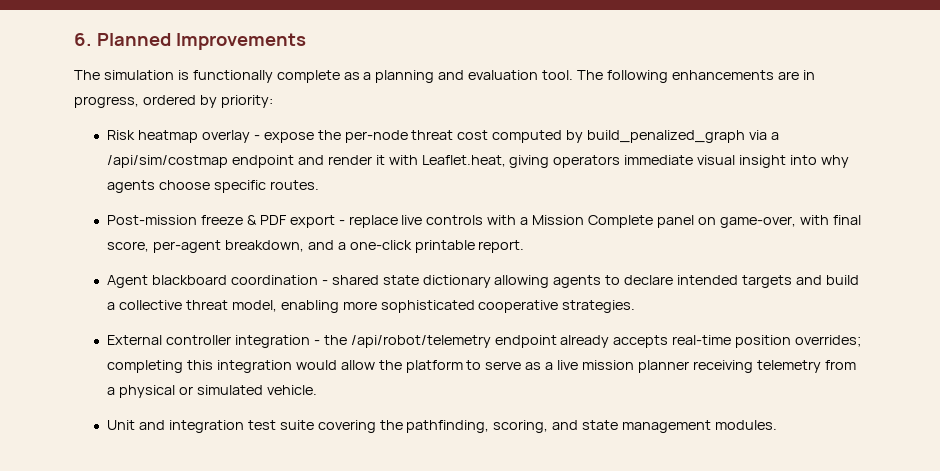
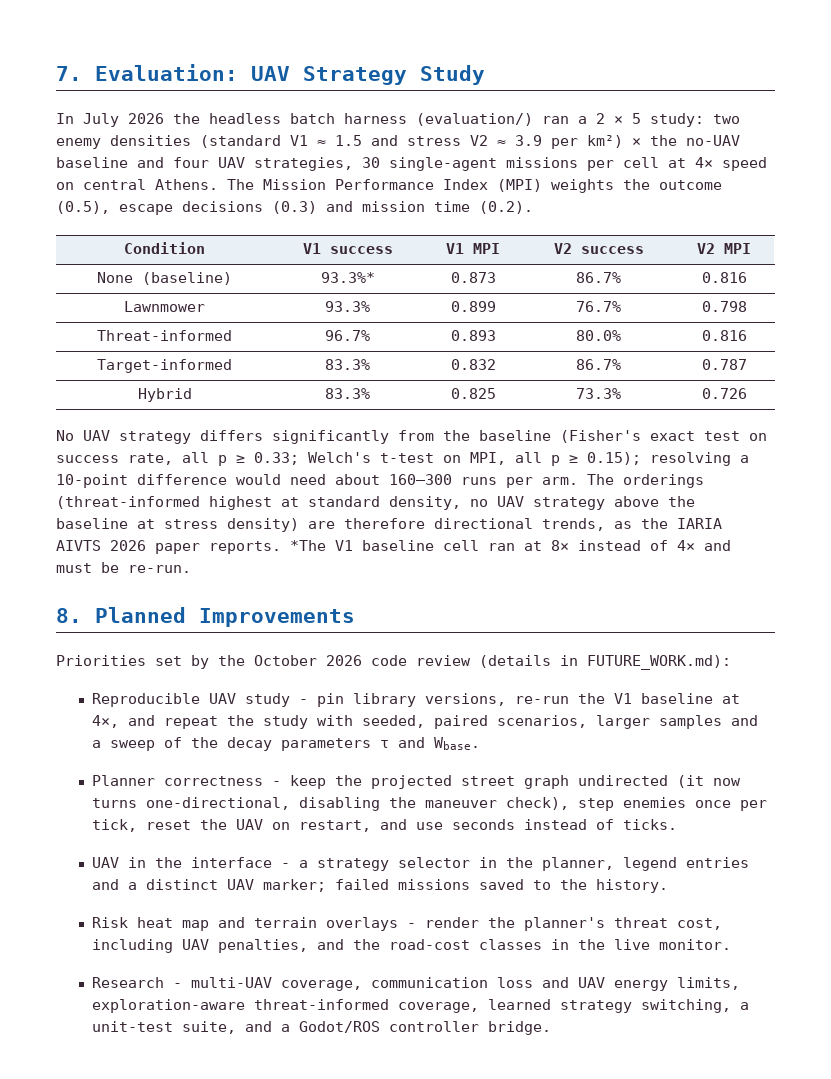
[74,33,306,50] [74,70,815,83] [74,95,273,108] [107,130,779,143] [107,155,849,168] [107,180,319,193] [107,215,861,228] [107,240,525,253] [107,275,859,288] [107,300,636,313] [107,335,862,348] [107,360,856,373] [107,385,317,398] [107,420,778,433] 6. Planned Improvements // The simulation is functionally complete as a planning and evaluation tool. The following enhancements are in progress, ordered by priority: // Risk heatmap overlay - expose the per-node threat cost computed by build_penalized_graph via a /api/sim/costmap endpoint and render it with Leaflet.heat, giving operators immediate visual insight into why agents choose specific routes. // Post-mission freeze & PDF export - replace live controls with a Mission Complete panel on game-over, with final score, per-agent breakdown, and a one-click printable report. // Agent blackboard coordination - shared state dictionary allowing agents to declare intended targets and build a collective threat model, enabling more sophisticated cooperative strategies. // External controller integration - the /api/robot/telemetry endpoint already accepts real-time position overrides; completing this integration would allow the platform to serve as a live mission planner receiving telemetry from a physical or simulated vehicle. // Unit and integration test suite covering the pathfinding, scoring, and state management modules. -> [56,64,485,85] [56,113,740,127] [56,135,740,149] [56,157,767,171] [56,179,722,193] [56,201,533,215] [124,242,205,254] [302,243,393,254] [446,243,500,254] [553,243,644,254] [697,243,751,254] [97,272,232,285] [320,272,375,283] [450,272,496,283] [576,272,621,283] [701,272,747,283] [124,301,205,312] [325,301,370,312] [450,301,496,312] [576,301,621,312] [701,301,747,312] [97,330,232,341] [325,330,370,341] [450,330,496,341] [576,330,621,341] [701,330,747,341] [97,359,232,373] [325,359,370,370] [450,359,496,370] [576,359,621,370] [701,359,747,370] [137,388,192,402] [325,388,370,399] [450,388,496,399] [576,388,621,399] [701,388,747,399] [56,430,767,444] [56,452,749,466] [56,474,704,488] [56,496,695,510] [56,518,722,532] [56,540,731,554] [56,562,191,573] [56,607,355,627] [56,655,731,670] [92,693,741,707] [92,715,759,729] [92,737,481,751] [92,775,742,789] [92,797,768,811] [92,819,678,832] [92,857,750,871] [92,879,669,893] [92,917,723,931] [92,939,732,953] [92,977,741,991] [92,999,750,1013] [92,1021,552,1035] 7. Evaluation: UAV Strategy Study // In July 2026 the headless batch harness (evaluation/) ran a 2 × 5 study: two enemy densities (standard V1 ≈ 1.5 and stress V2 ≈ 3.9 per km²) × the no-UAV baseline and four UAV strategies, 30 single-agent missions per cell at 4× speed on central Athens. The Mission Performance Index (MPI) weights the outcome (0.5), escape decisions (0.3) and mission time (0.2). // Condition | V1 success | V1 MPI | V2 success | V2 MPI // None (baseline) | 93.3%* | 0.873 | 86.7% | 0.816 // Lawnmower | 93.3% | 0.899 | 76.7% | 0.798 // Threat-informed | 96.7% | 0.893 | 80.0% | 0.816 // Target-informed | 83.3% | 0.832 | 86.7% | 0.787 // Hybrid | 83.3% | 0.825 | 73.3% | 0.726 // No UAV strategy differs significantly from the baseline (Fisher's exact test on success rate, all p ≥ 0.33; Welch's t-test on MPI, all p ≥ 0.15); resolving a 10-point difference would need about 160–300 runs per arm. The orderings (threat-informed highest at standard density, no UAV strategy above the baseline at stress density) are therefore directional trends, as the IARIA AIVTS 2026 paper reports. *The V1 baseline cell ran at 8× instead of 4× and must be re-run. // 8. Planned Improvements // Priorities set by the October 2026 code review (details in FUTURE_WORK.md): // Reproducible UAV study - pin library versions, re-run the V1 baseline at 4×, and repeat the study with seeded, paired scenarios, larger samples and a sweep of the decay parameters τ and Wbase. // Planner correctness - keep the projected street graph undirected (it now turns one-directional, disabling the maneuver check), step enemies once per tick, reset the UAV on restart, and use seconds instead of ticks. // UAV in the interface - a strategy selector in the planner, legend entries and a distinct UAV marker; failed missions saved to the history. // Risk heat map and terrain overlays - render the planner's threat cost, including UAV penalties, and the road-cost classes in the live monitor. // Research - multi-UAV coverage, communication loss and UAV energy limits, exploration-aware threat-informed coverage, learned strategy switching, a unit-test suite, and a Godot/ROS controller bridge.

